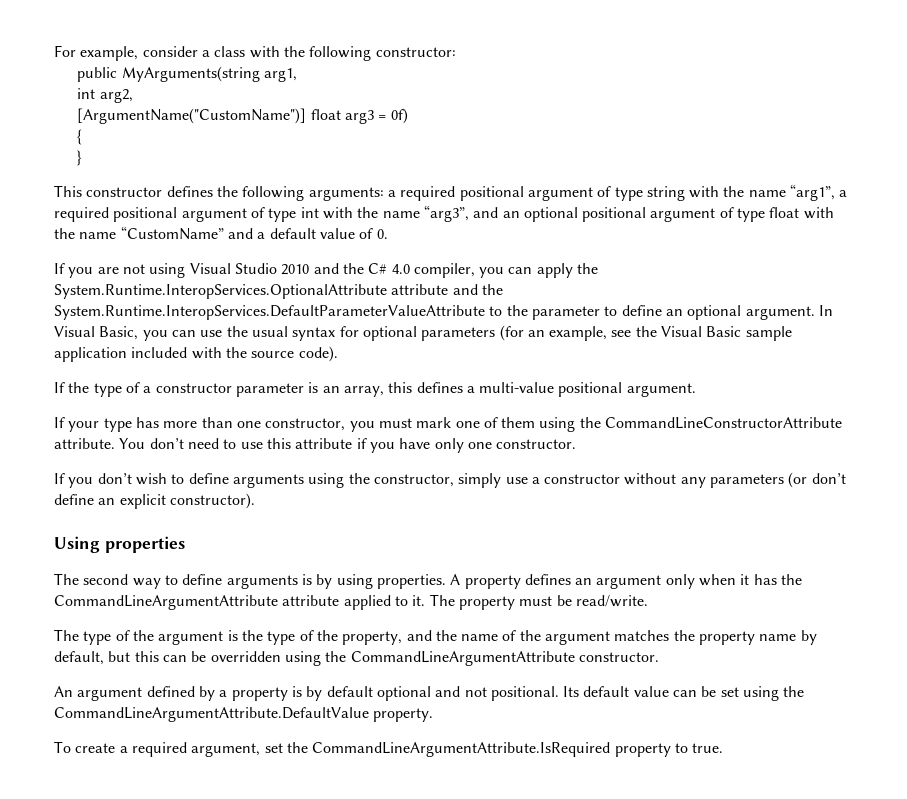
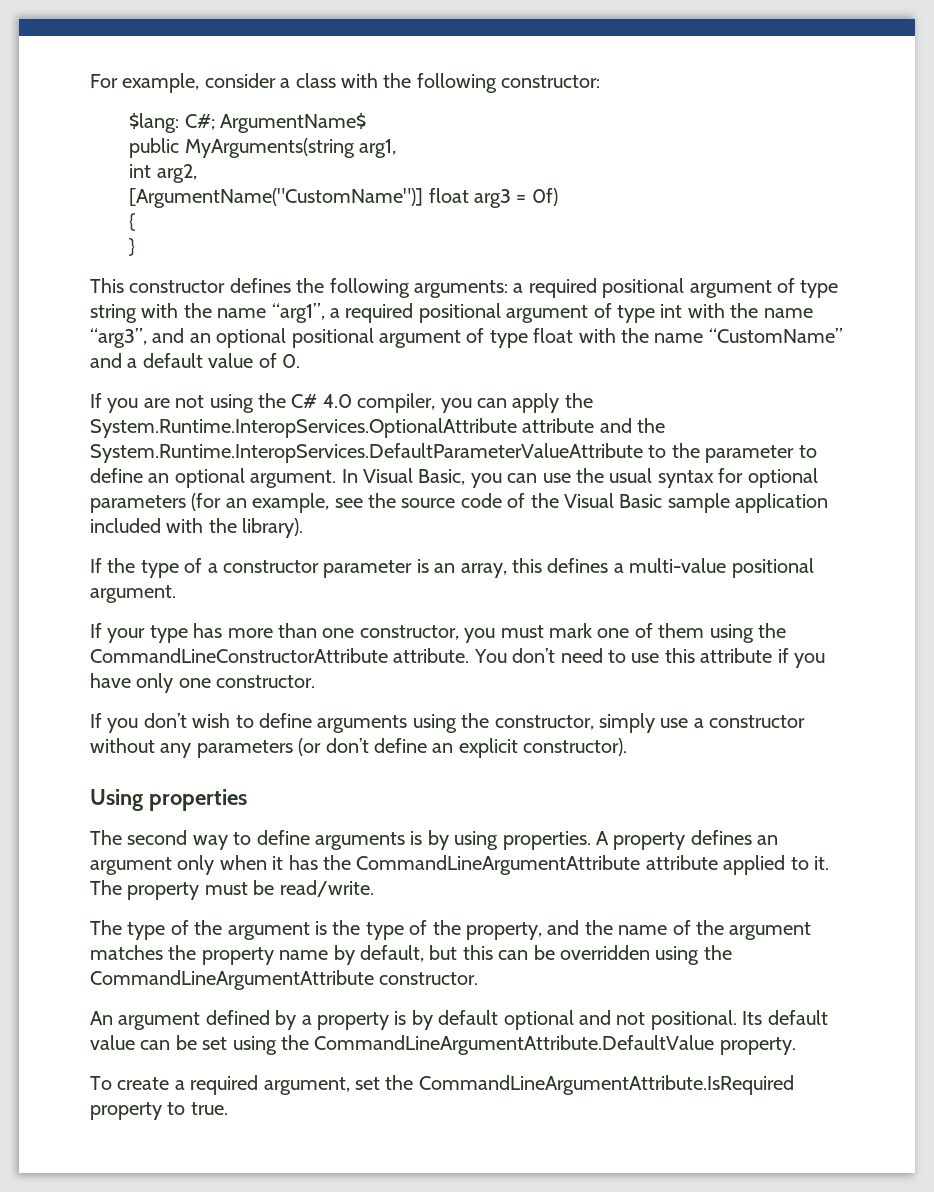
(456, 52) none -> [129,113,366,133] // $lang: C#; ArgumentName$
[189,263,339,275] Visual Studio 2010 and -> (254, 403) none
(657, 331) none -> [401,493,559,508] source code of the
[251,346,338,362] source code). -> [242,518,304,538] library).

